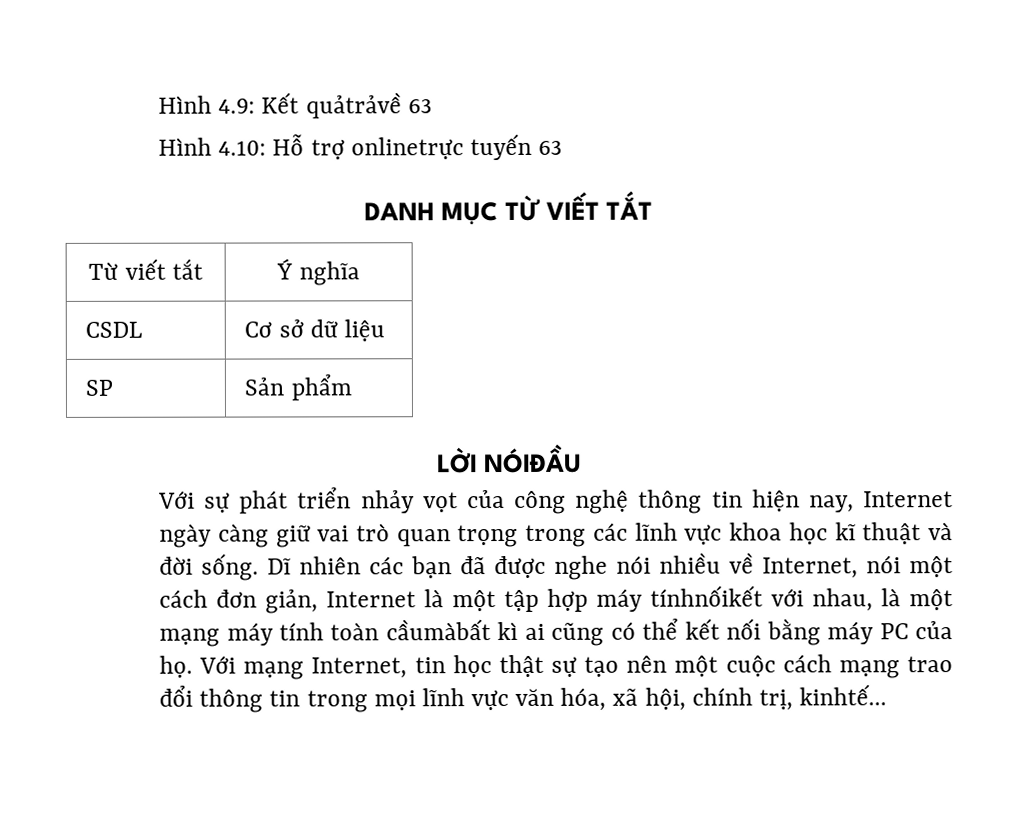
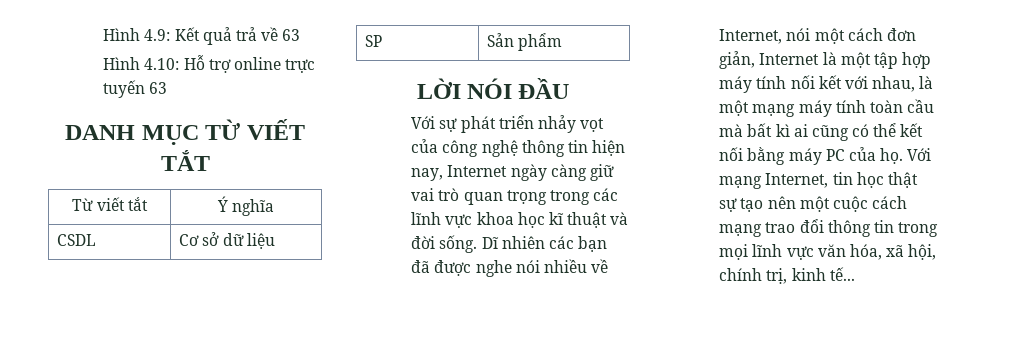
[305,92,402,119] quảtrảvề -> [202,27,279,45] quả trả về
[350,137,464,160] onlinetrực -> [233,57,316,73] online trực
[484,443,583,474] NÓIĐẦU -> [467,78,570,99] NÓI ĐẦU
[650,585,764,607] tínhnốikết -> [756,75,842,89] tính nối kết
[385,619,491,641] cầumàbất -> [907,99,935,113] [719,123,773,137] cầu mà bất
[799,684,888,706] kinhtế... -> [791,267,855,281] kinh tế...

